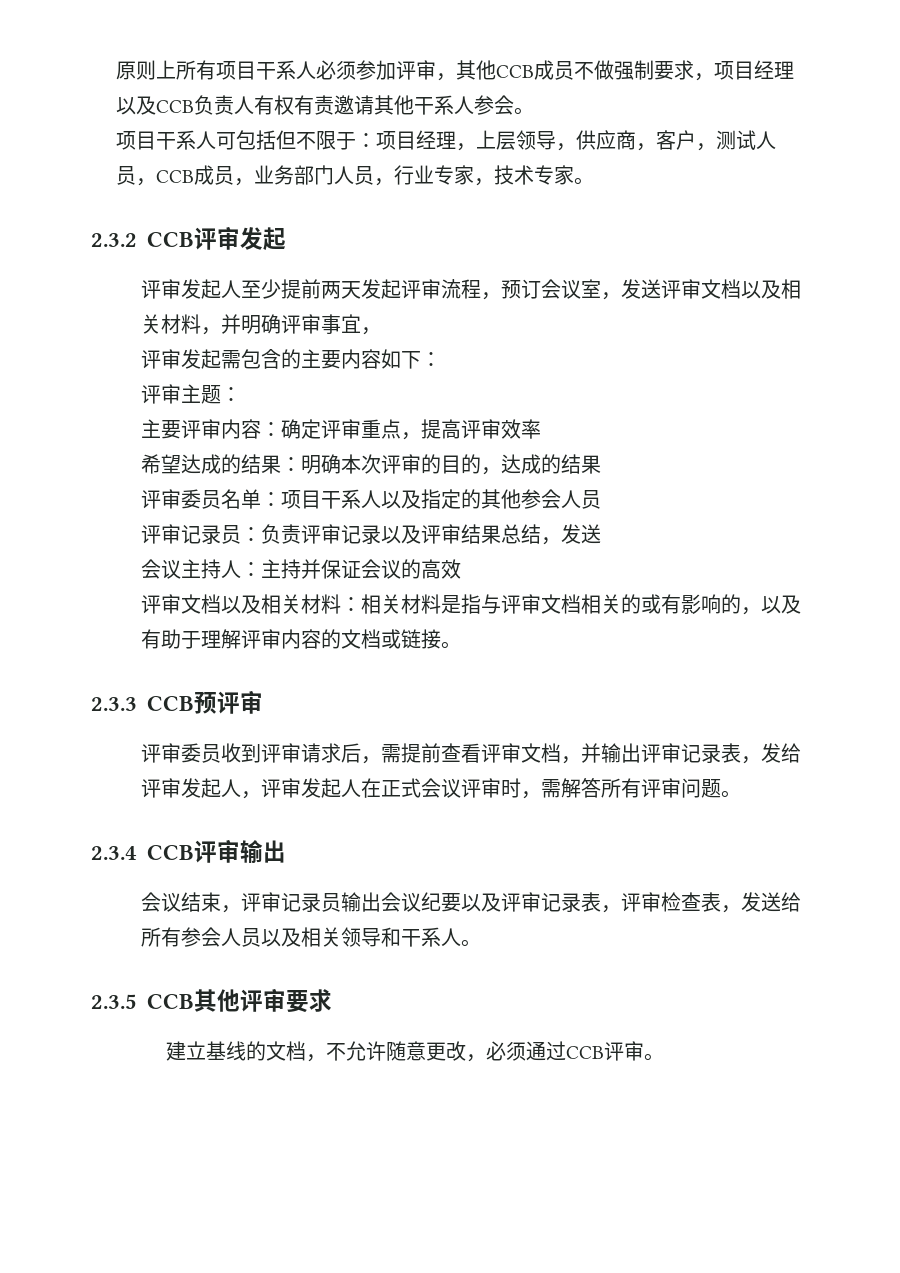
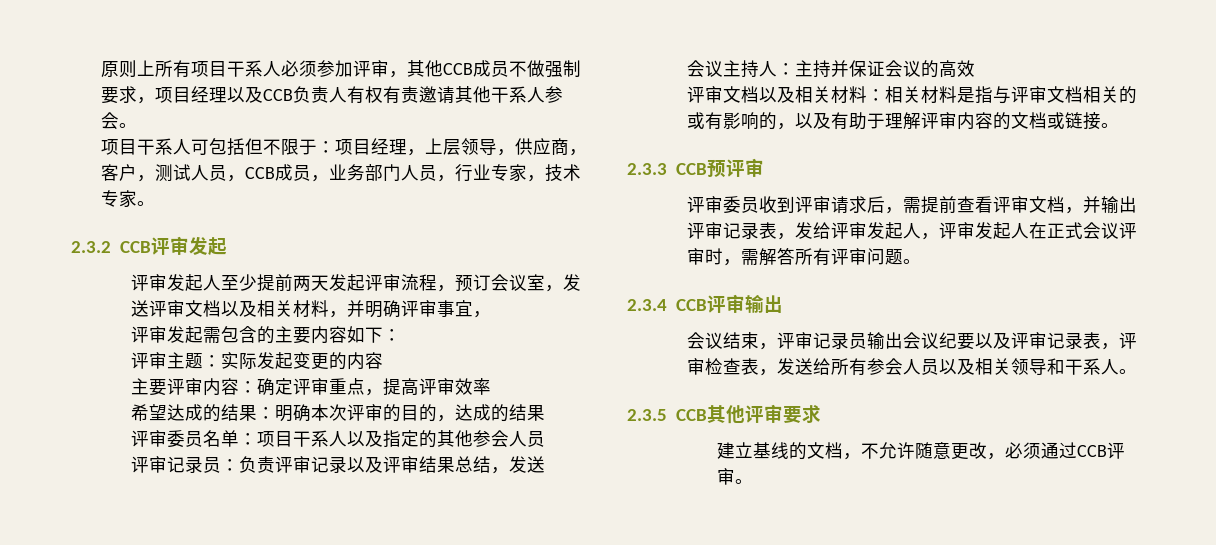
(242, 394) none -> [221,352,384,370] 实际发起变更的内容

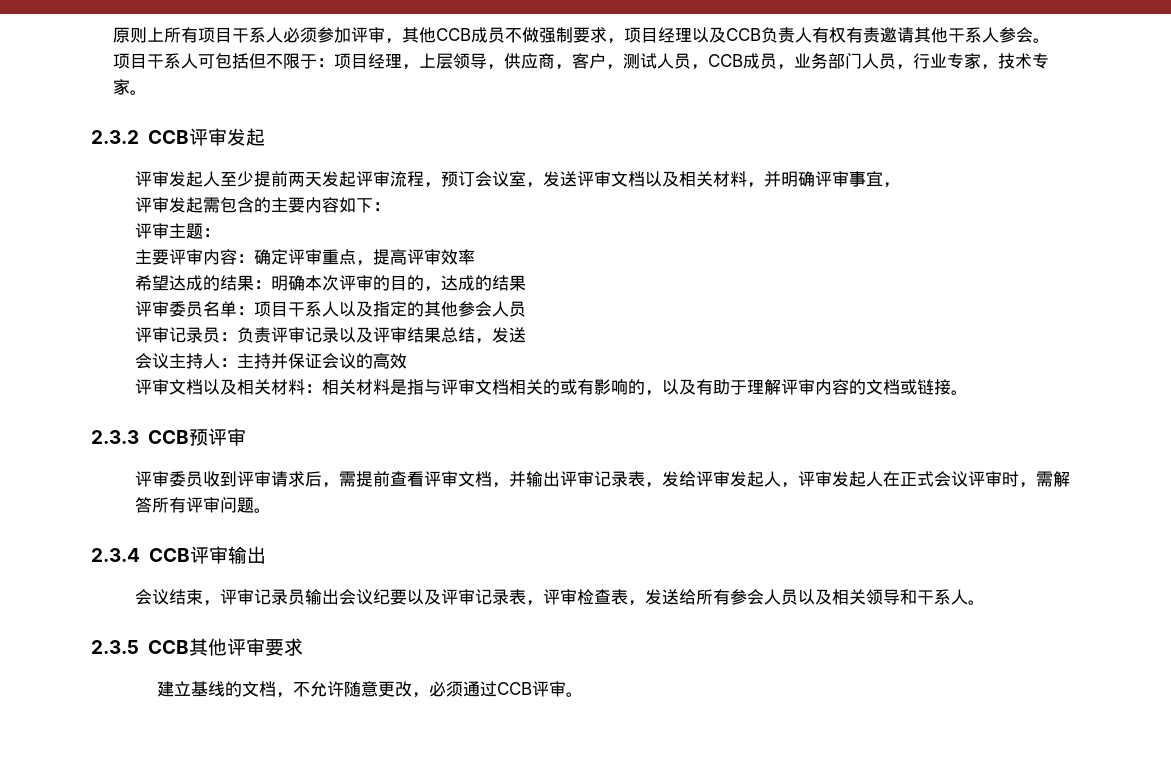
[221,352,384,370] 实际发起变更的内容 -> (221, 232) none

